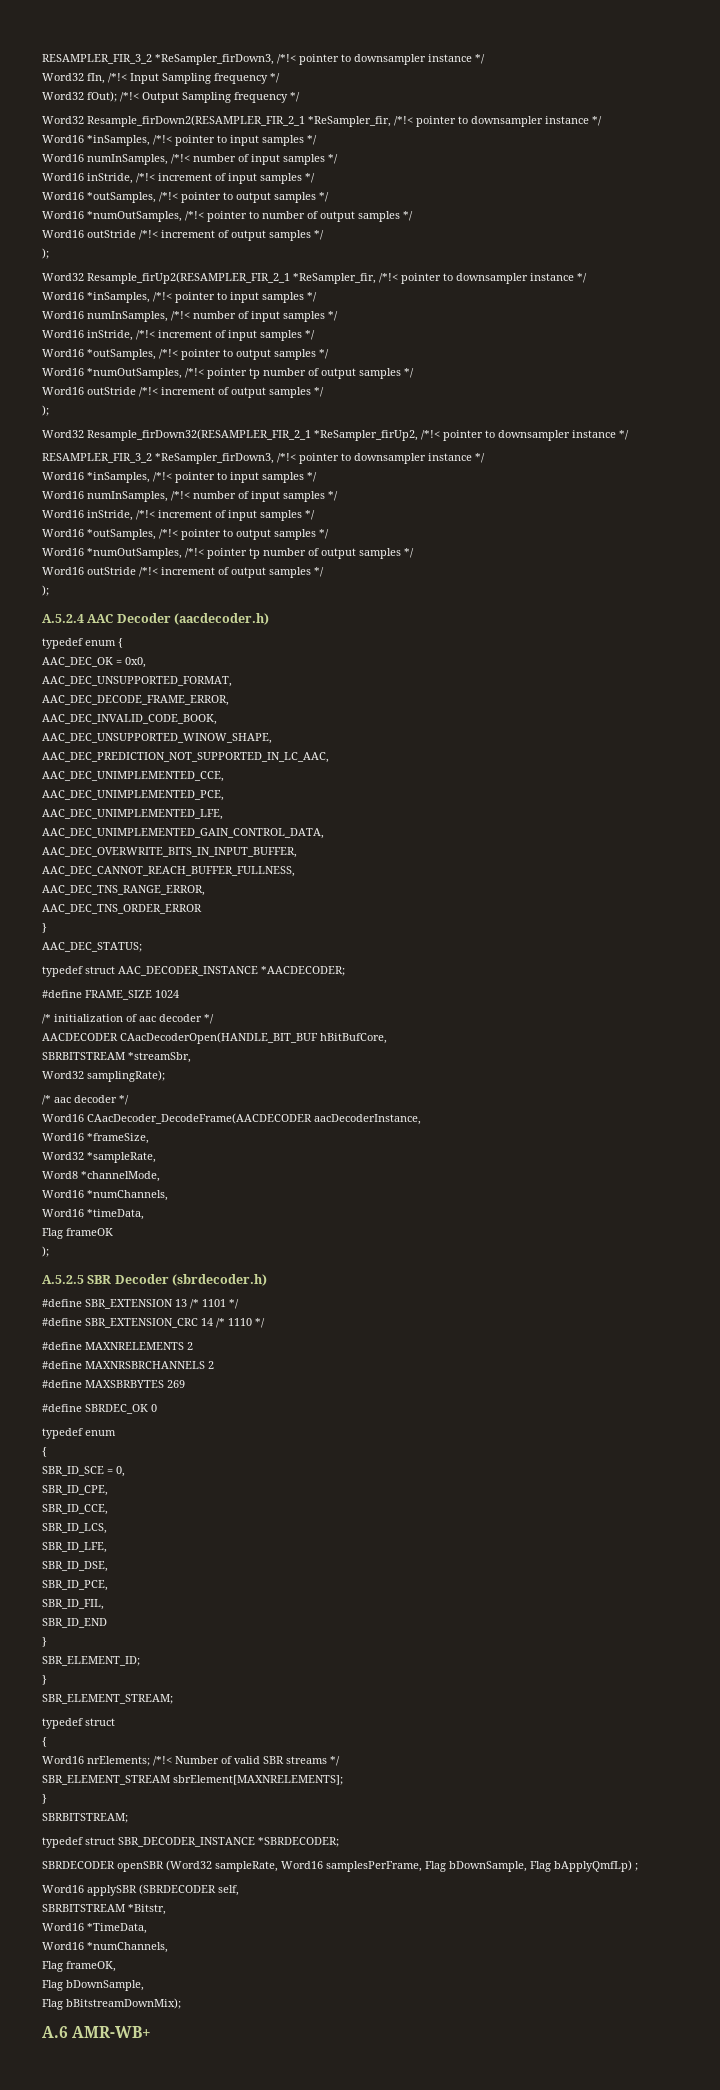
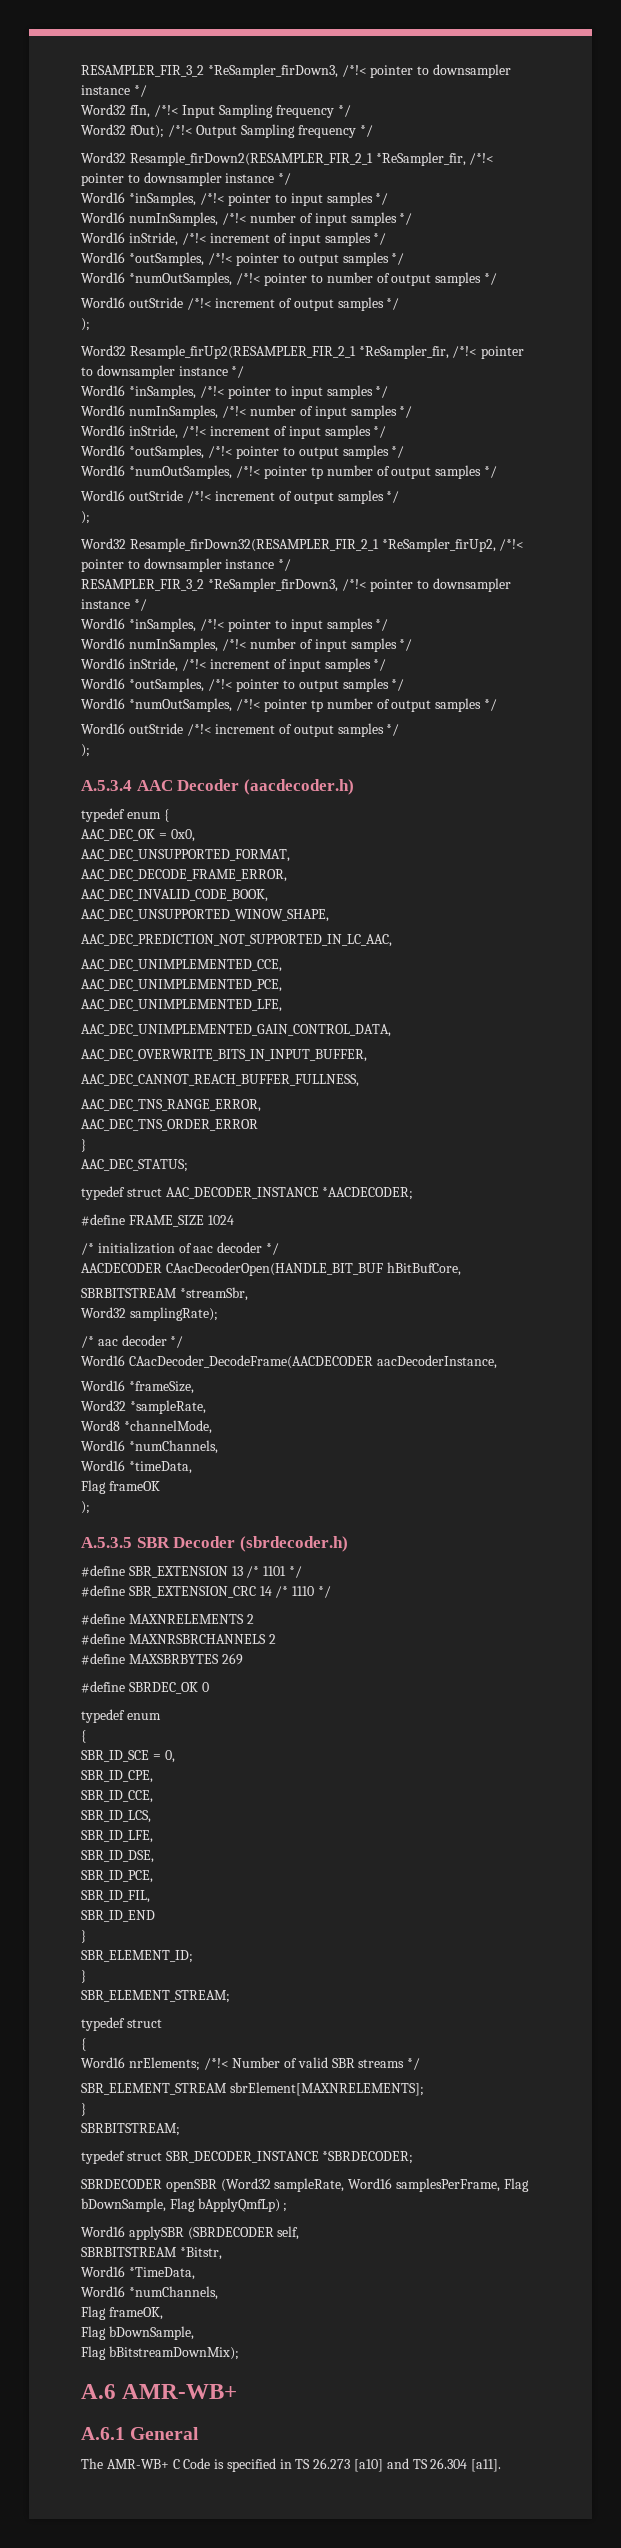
[42,614,84,623] A.5.2.4 -> [81,780,132,791] A.5.3.4
[42,1275,84,1284] A.5.2.5 -> [81,1537,132,1548] A.5.3.5
(152, 2032) none -> [81,2427,200,2440] [81,2458,502,2472] // A.6.1 General // The AMR-WB+ C Code is specified in TS 26.273 [a10] and TS 26.304 [a11].

